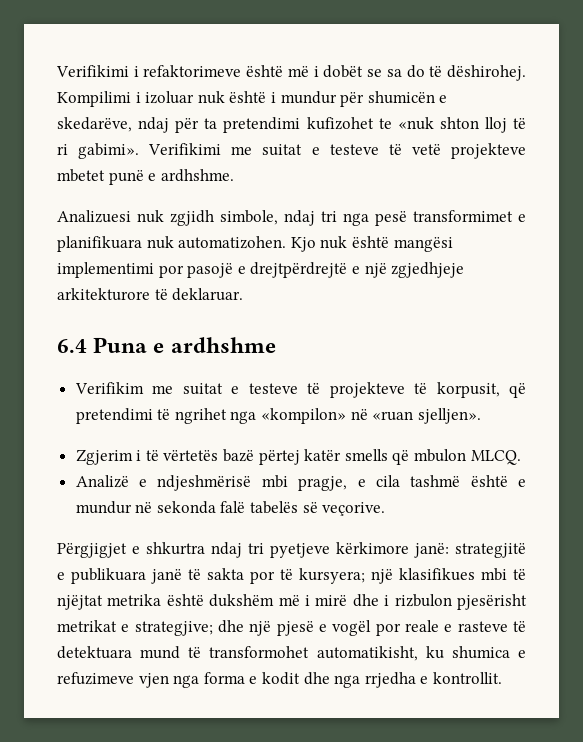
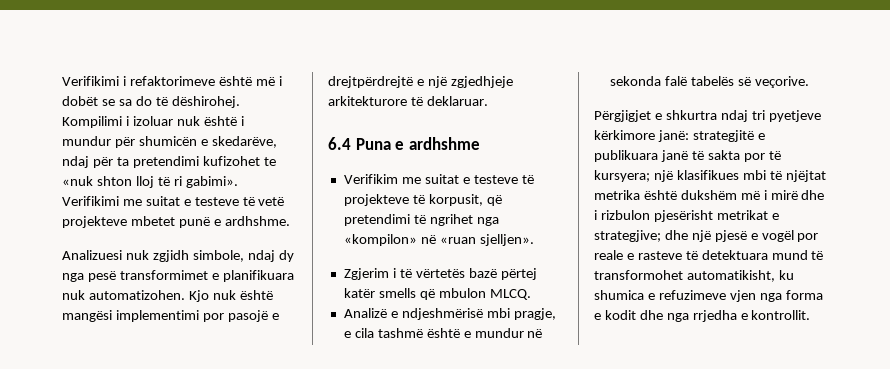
[321,211,337,222] tri -> [278,250,294,262] dy

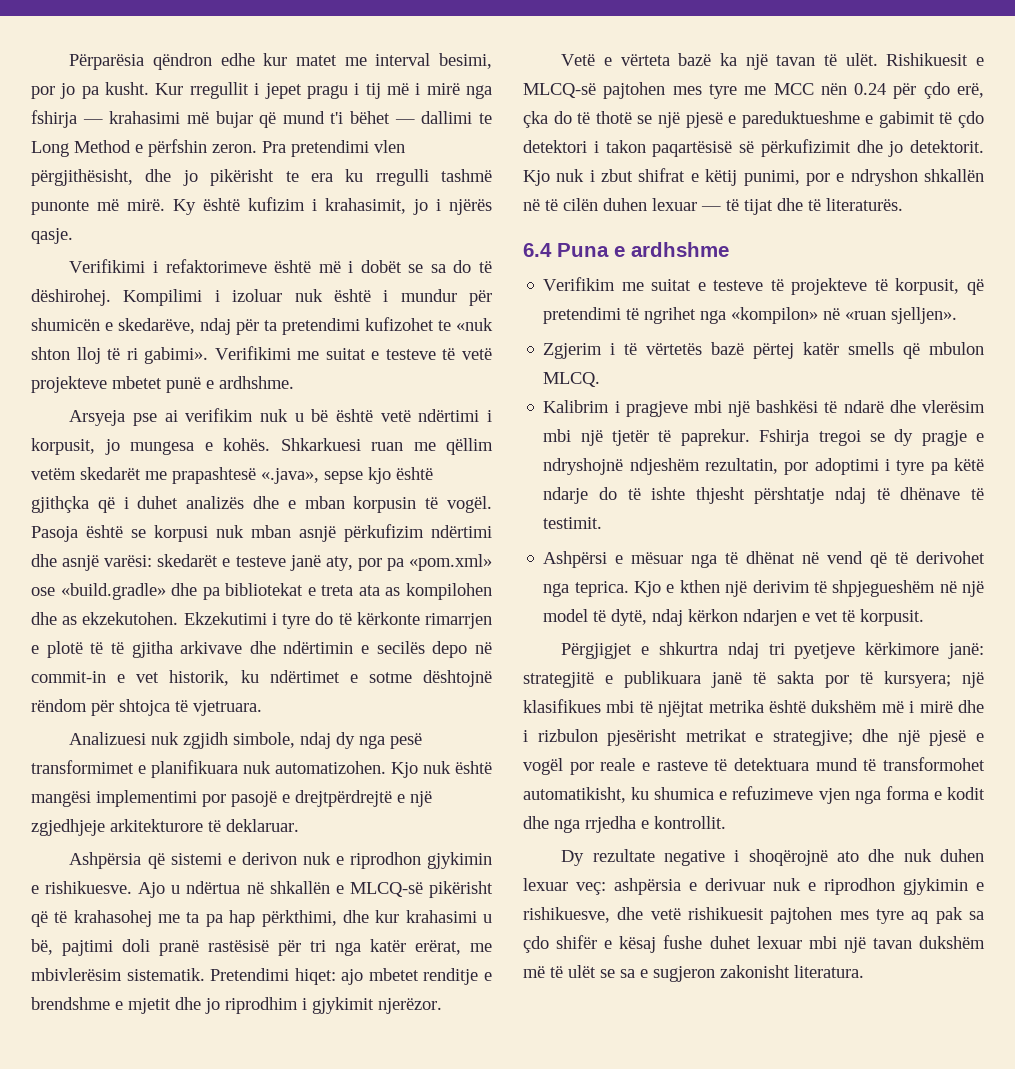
(62, 81) none -> [69,53,492,70] [31,82,492,99] [31,110,492,128] [31,139,405,157] [31,169,492,186] [31,197,492,215] [31,228,73,244] Përparësia qëndron edhe kur matet me interval besimi, por jo pa kusht. Kur rregullit i jepet pragu i tij më i mirë nga fshirja — krahasimi më bujar që mund t'i bëhet — dallimi te Long Method e përfshin zeron. Pra pretendimi vlen përgjithësisht, dhe jo pikërisht te era ku rregulli tashmë punonte më mirë. Ky është kufizim i krahasimit, jo i njërës qasje. //
(290, 221) none -> [69,408,492,426] [31,438,493,455] [31,467,433,484] [31,496,493,513] [31,524,492,542] [31,554,493,571] [31,583,492,600] [31,612,493,629] [31,641,492,658] [31,670,492,687] [31,699,262,716] // Arsyeja pse ai verifikim nuk u bë është vetë ndërtimi i korpusit, jo mungesa e kohës. Shkarkuesi ruan me qëllim vetëm skedarët me prapashtesë «.java», sepse kjo është gjithçka që i duhet analizës dhe e mban korpusin të vogël. Pasoja është se korpusi nuk mban asnjë përkufizim ndërtimi dhe asnjë varësi: skedarët e testeve janë aty, por pa «pom.xml» ose «build.gradle» dhe pa bibliotekat e treta ata as kompilohen dhe as ekzekutohen. Ekzekutimi i tyre do të kërkonte rimarrjen e plotë të të gjitha arkivave dhe ndërtimin e secilës depo në commit-in e vet historik, ku ndërtimet e sotme dështojnë rëndom për shtojca të vjetruara.
(488, 101) none -> [69,852,493,869] [31,881,493,898] [31,910,493,927] [31,939,492,956] [31,968,492,985] [31,997,442,1014] [561,53,984,70] [523,82,985,99] [523,111,984,128] [523,139,984,157] [523,168,984,186] [523,198,903,215] // Ashpërsia që sistemi e derivon nuk e riprodhon gjykimin e rishikuesve. Ajo u ndërtua në shkallën e MLCQ-së pikërisht që të krahasohej me ta pa hap përkthimi, dhe kur krahasimi u bë, pajtimi doli pranë rastësisë për tri nga katër erërat, me mbivlerësim sistematik. Pretendimi hiqet: ajo mbetet renditje e brendshme e mjetit dhe jo riprodhim i gjykimit njerëzor. // Vetë e vërteta bazë ka një tavan të ulët. Rishikuesit e MLCQ-së pajtohen mes tyre me MCC nën 0.24 për çdo erë, çka do të thotë se një pjesë e pareduktueshme e gabimit të çdo detektori i takon paqartësisë së përkufizimit dhe jo detektorit. Kjo nuk i zbut shifrat e këtij punimi, por e ndryshon shkallën në të cilën duhen lexuar — të tijat dhe të literaturës.
[343,308,556,320] [343,328,543,338] [609,76,809,88] Analizë e ndjeshmërisë mbi pragje, e cila tashmë është e mundur në sekonda falë tabelës së veçorive. -> [543,400,985,417] [543,429,984,446] [543,458,984,475] [543,487,984,504] [543,517,603,529] [543,551,985,568] [543,580,984,597] [543,609,925,626] Kalibrim i pragjeve mbi një bashkësi të ndarë dhe vlerësim mbi një tjetër të paprekur. Fshirja tregoi se dy pragje e ndryshojnë ndjeshëm rezultatin, por adoptimi i tyre pa këtë ndarje do të ishte thjesht përshtatje ndaj të dhënave të testimit. // Ashpërsi e mësuar nga të dhënat në vend që të derivohet nga teprica. Kjo e kthen një derivim të shpjegueshëm në një model të dytë, ndaj kërkon ndarjen e vet të korpusit.
(811, 315) none -> [561,849,984,866] [523,878,984,895] [523,907,984,924] [523,935,985,953] [523,965,864,982] // Dy rezultate negative i shoqërojnë ato dhe nuk duhen lexuar veç: ashpërsia e derivuar nuk e riprodhon gjykimin e rishikuesve, dhe vetë rishikuesit pajtohen mes tyre aq pak sa çdo shifër e kësaj fushe duhet lexuar mbi një tavan dukshëm më të ulët se sa e sugjeron zakonisht literatura.

